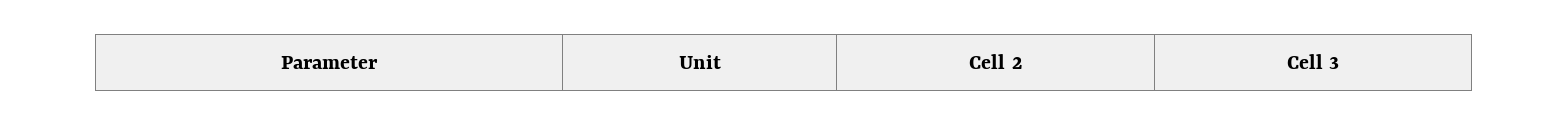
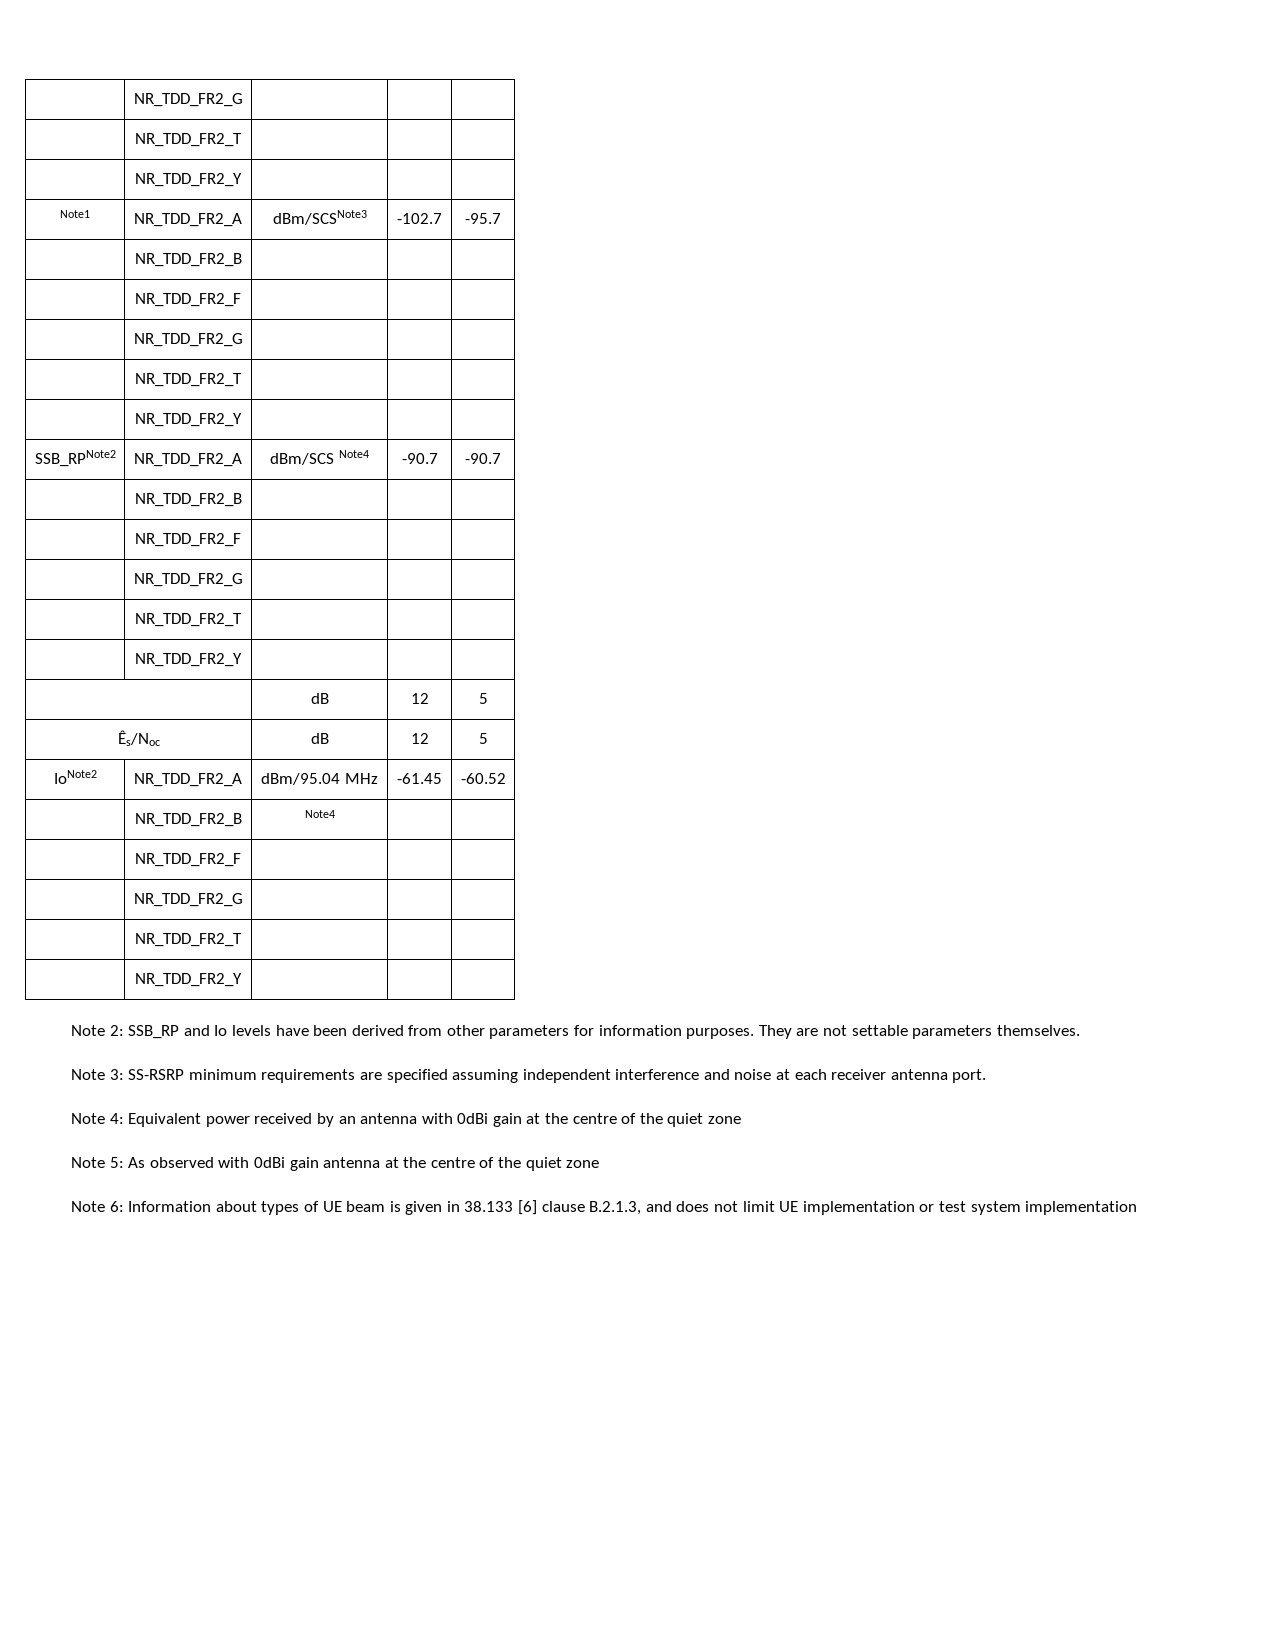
[281,56,378,69] [678,55,721,69] [969,54,1022,69] [1286,54,1340,69] Parameter | Unit | Cell 2 | Cell 3 -> [133,93,243,107] [135,133,242,147] [135,173,242,187] [60,210,90,218] [134,213,242,227] [272,210,367,225] [397,213,442,224] [465,213,501,224] [134,253,242,267] [135,293,241,307] [133,333,243,347] [135,373,242,387] [135,413,242,427] [34,450,116,467] [134,453,242,467] [270,450,369,465] [401,453,438,464] [465,453,501,464] [134,493,242,507] [135,533,241,547] [133,573,243,587] [135,613,242,627] [135,653,242,667] [310,693,329,704] [410,693,429,704] [478,693,488,704] [117,730,160,746] [310,733,329,744] [410,733,429,744] [478,733,488,744] [53,770,97,784] [134,773,242,787] [261,773,378,785] [397,773,442,784] [460,773,506,784] [134,813,242,827] [304,810,335,818] [135,853,241,867] [133,893,243,907] [135,933,242,947] [135,973,242,987] [70,1025,1080,1039] [70,1069,987,1083] [70,1113,742,1127] [70,1157,600,1171] [70,1200,1138,1215] | NR_TDD_FR2_G | | | // | NR_TDD_FR2_T | | | // | NR_TDD_FR2_Y | | | // Note1 | NR_TDD_FR2_A | dBm/SCSNote3 | -102.7 | -95.7 // | NR_TDD_FR2_B | | | // | NR_TDD_FR2_F | | | // | NR_TDD_FR2_G | | | // | NR_TDD_FR2_T | | | // | NR_TDD_FR2_Y | | | // SSB_RPNote2 | NR_TDD_FR2_A | dBm/SCS Note4 | -90.7 | -90.7 // | NR_TDD_FR2_B | | | // | NR_TDD_FR2_F | | | // | NR_TDD_FR2_G | | | // | NR_TDD_FR2_T | | | // | NR_TDD_FR2_Y | | | // | dB | 12 | 5 // Ês/Noc | dB | 12 | 5 // IoNote2 | NR_TDD_FR2_A | dBm/95.04 MHz | -61.45 | -60.52 // | NR_TDD_FR2_B | Note4 | | // | NR_TDD_FR2_F | | | // | NR_TDD_FR2_G | | | // | NR_TDD_FR2_T | | | // | NR_TDD_FR2_Y | | | // Note 2: SSB_RP and Io levels have been derived from other parameters for information purposes. They are not settable parameters themselves. // Note 3: SS-RSRP minimum requirements are specified assuming independent interference and noise at each receiver antenna port. // Note 4: Equivalent power received by an antenna with 0dBi gain at the centre of the quiet zone // Note 5: As observed with 0dBi gain antenna at the centre of the quiet zone // Note 6: Information about types of UE beam is given in 38.133 [6] clause B.2.1.3, and does not limit UE implementation or test system implementation

